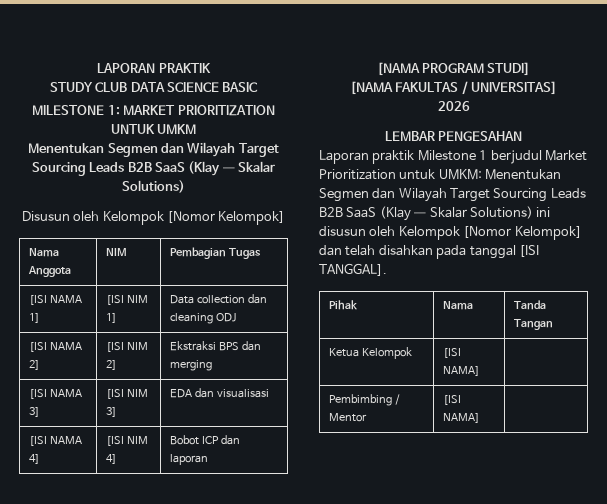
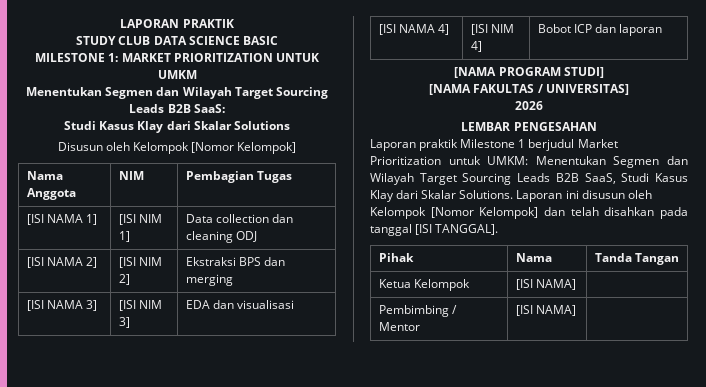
[155,161,276,176] [122,180,185,193] SaaS (Klay — Skalar Solutions) -> [193,104,225,113] [64,121,290,133] SaaS: // Studi Kasus Klay dari Skalar Solutions
[346,206,533,221] SaaS (Klay — Skalar Solutions) -> [584,173,688,184] [370,190,563,202] SaaS, Studi Kasus Klay dari Skalar Solutions. Laporan

